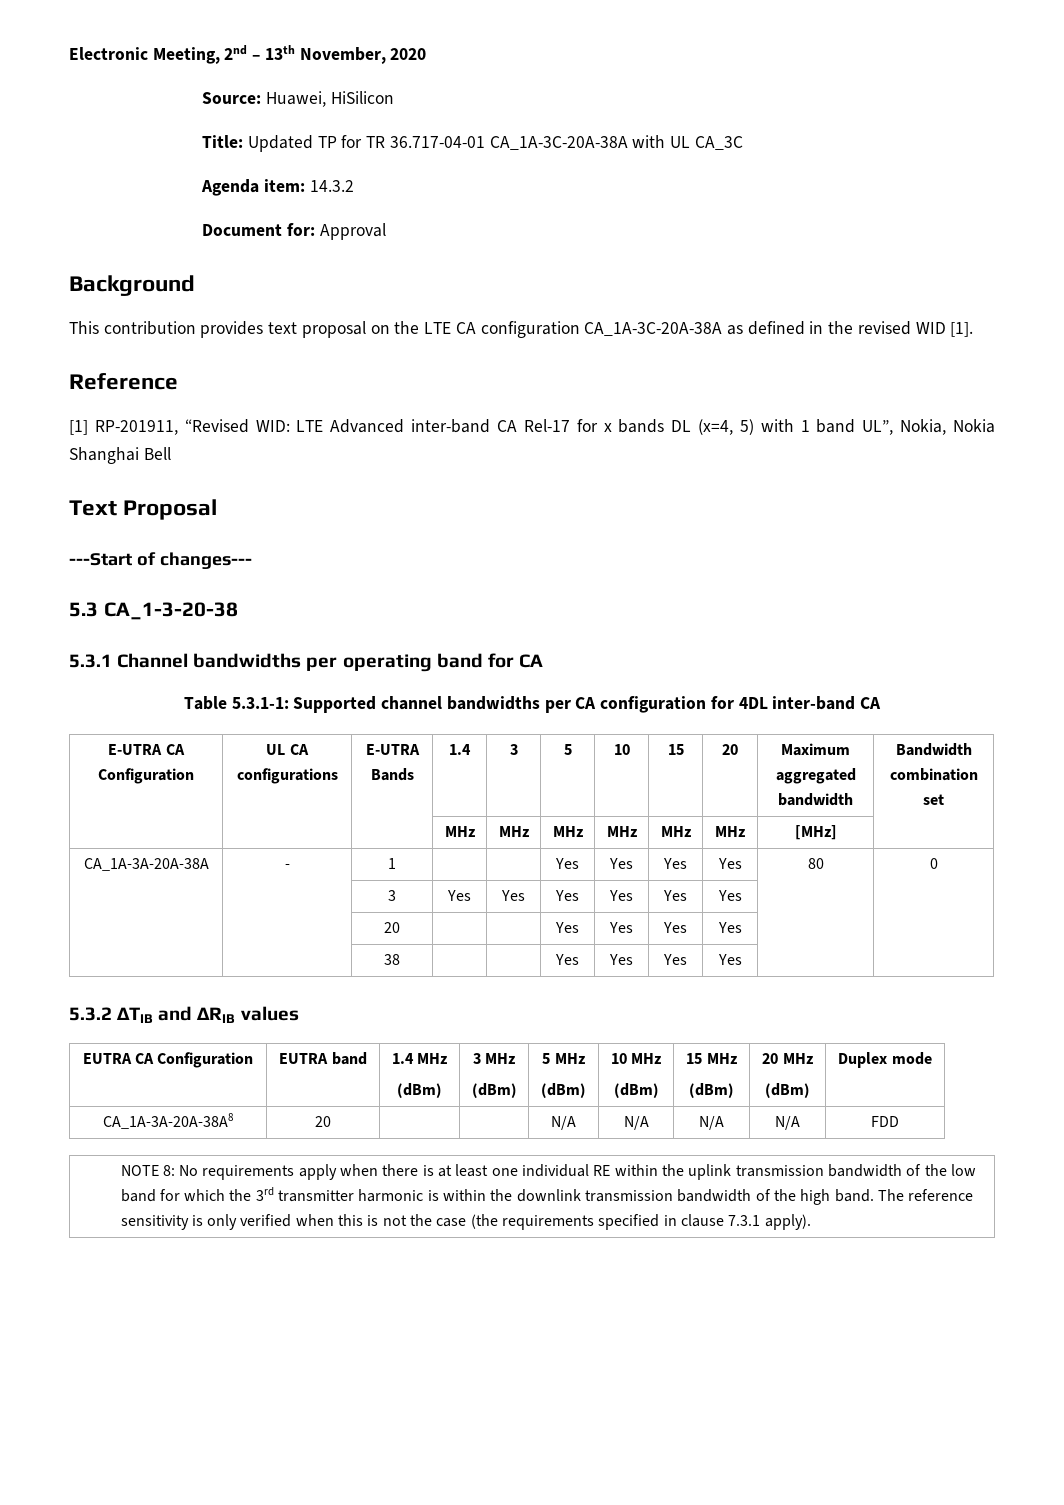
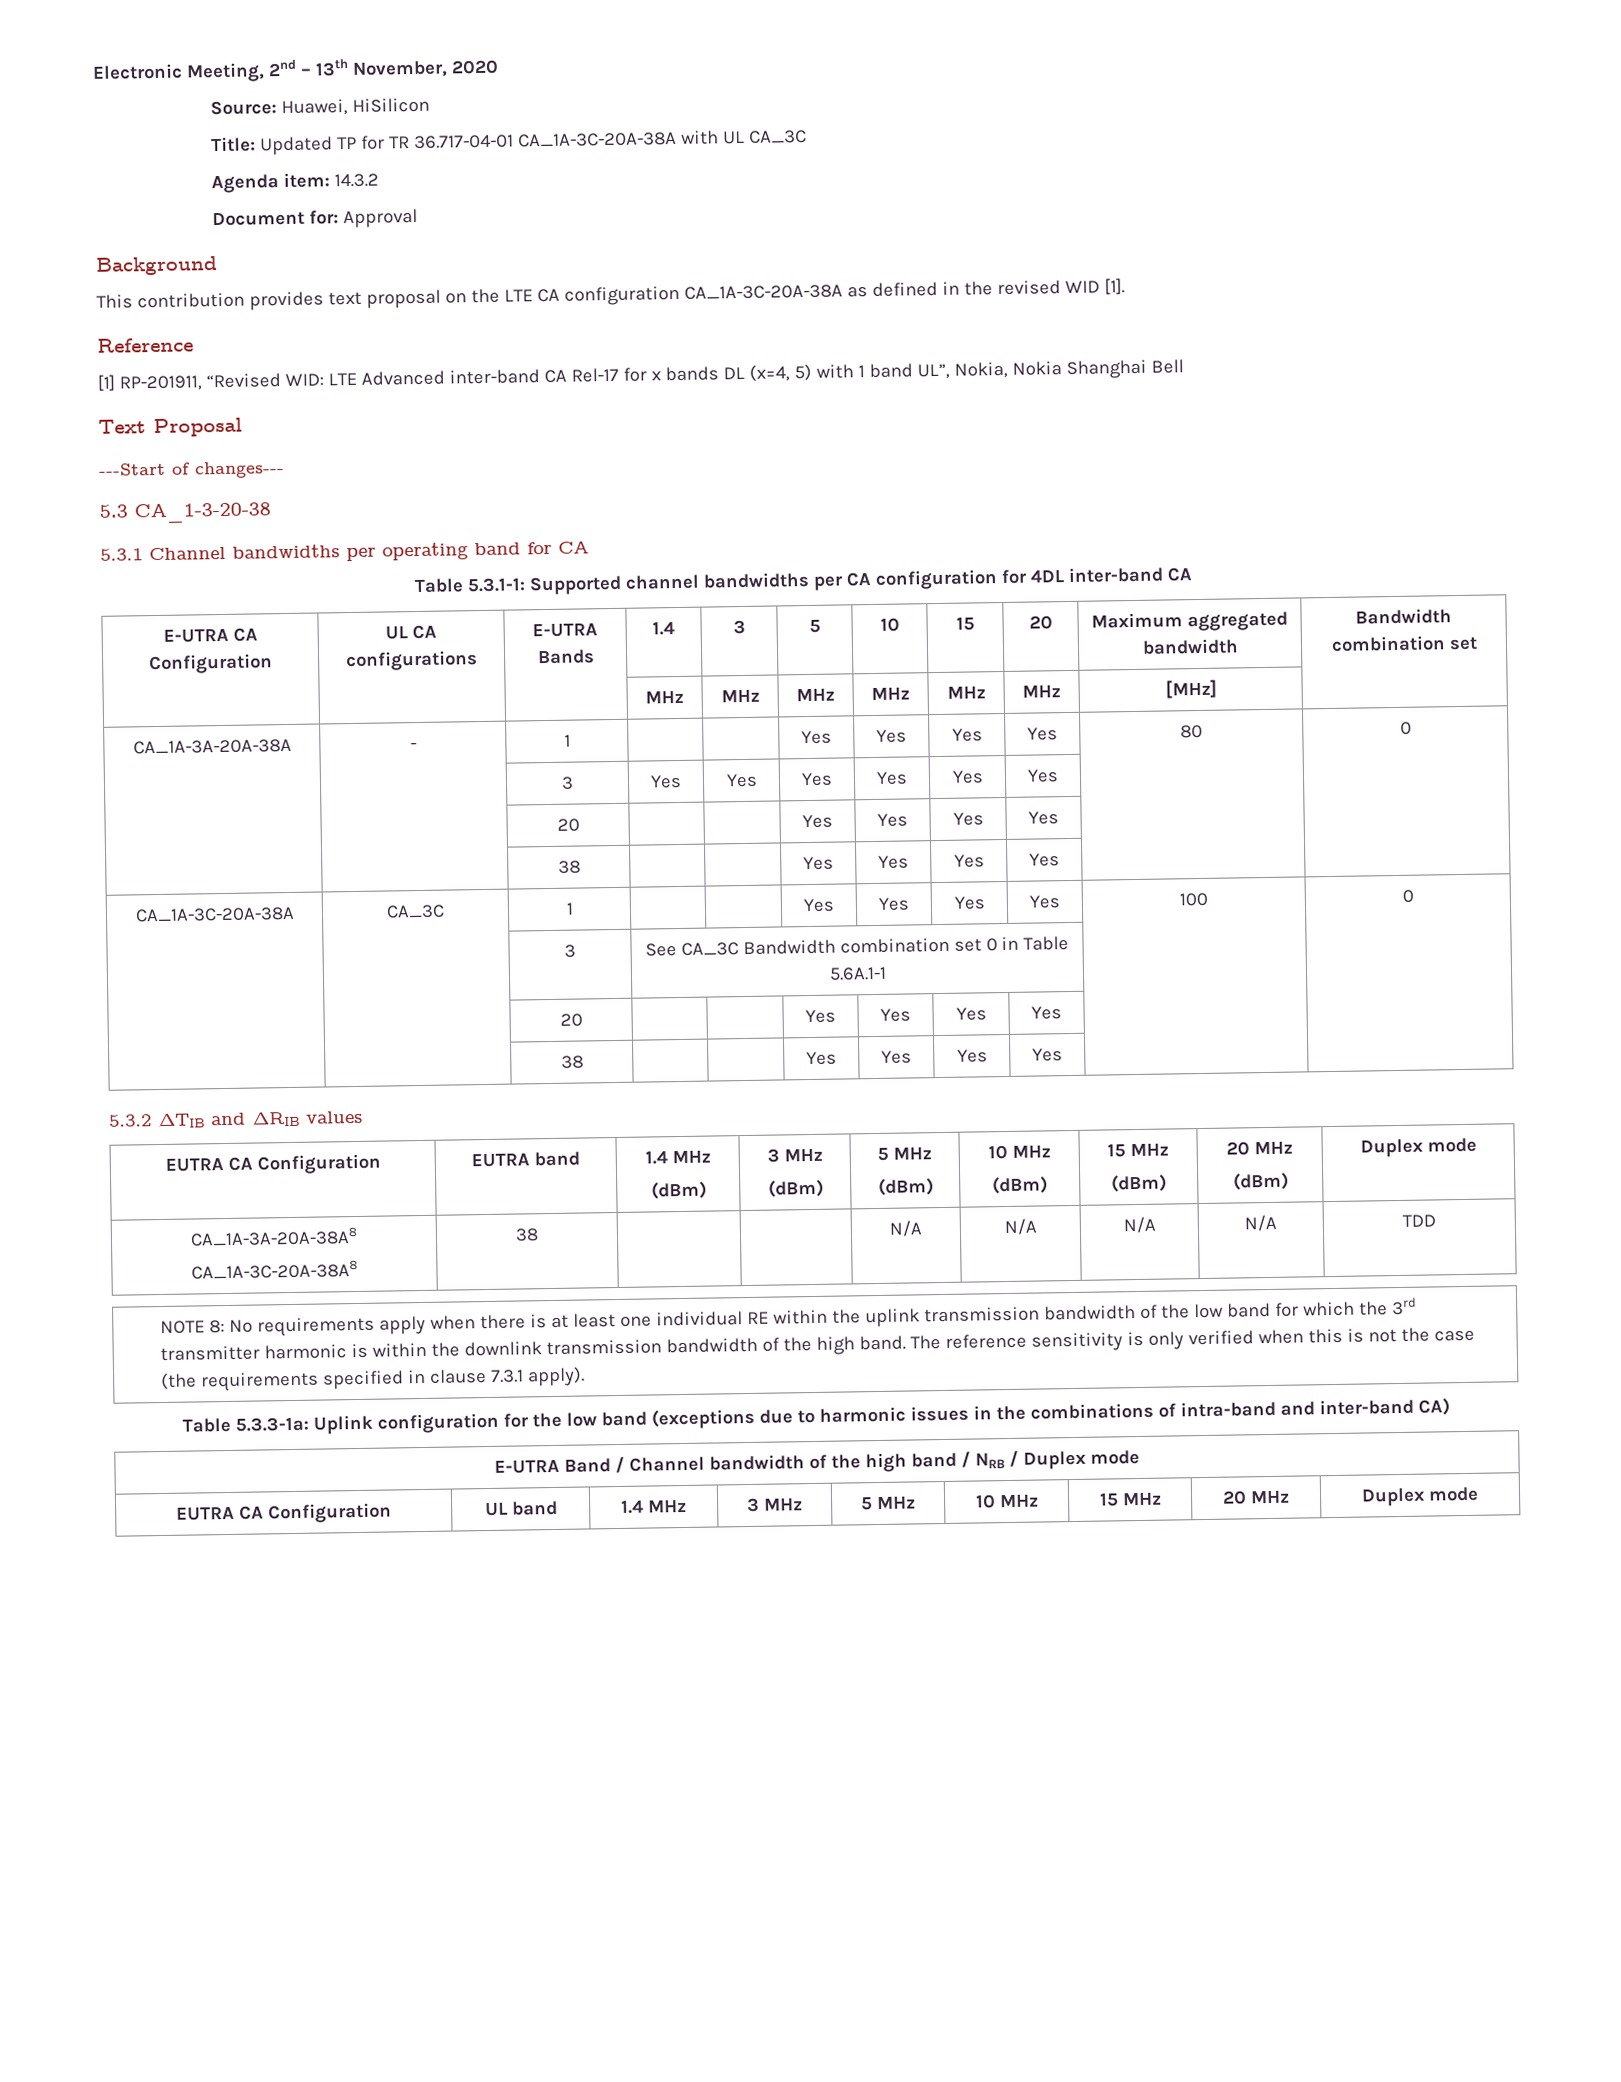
(742, 959) none -> [134,906,295,923] [386,904,445,919] [565,902,574,915] [803,898,835,913] [878,897,910,911] [953,896,985,910] [1029,895,1060,909] [1179,892,1208,907] [1401,889,1414,903] [564,944,576,958] [644,936,1070,957] [828,966,887,981] [559,1013,583,1027] [805,1009,836,1024] [880,1008,911,1022] [955,1007,987,1021] [1031,1006,1062,1020] [560,1055,584,1069] [806,1051,837,1066] [881,1050,912,1064] [956,1049,988,1063] [1032,1048,1063,1062] // CA_1A-3C-20A-38A | CA_3C | 1 | | | Yes | Yes | Yes | Yes | 100 | 0 // | | 3 | See CA_3C Bandwidth combination set 0 in Table 5.6A.1-1 | | // | | 20 | | | Yes | Yes | Yes | Yes | | // | | 38 | | | Yes | Yes | Yes | Yes | |
[315,1116,331,1127] | 20 -> [191,1259,358,1280] [515,1228,539,1242] // CA_1A-3C-20A-38A8 | 38
[871,1116,899,1127] FDD -> [1402,1214,1436,1227] TDD
(811, 1222) none -> [182,1398,1450,1435] [494,1449,1140,1474] [176,1502,392,1524] [484,1500,558,1517] [621,1499,687,1514] [747,1497,803,1513] [861,1496,916,1511] [974,1494,1039,1509] [1098,1492,1162,1507] [1222,1490,1290,1505] [1361,1486,1479,1507] // Table 5.3.3-1a: Uplink configuration for the low band (exceptions due to harmonic issues in the combinations of intra-band and inter-band CA) // E-UTRA Band / Channel bandwidth of the high band / NRB / Duplex mode // EUTRA CA Configuration | UL band | 1.4 MHz | 3 MHz | 5 MHz | 10 MHz | 15 MHz | 20 MHz | Duplex mode

